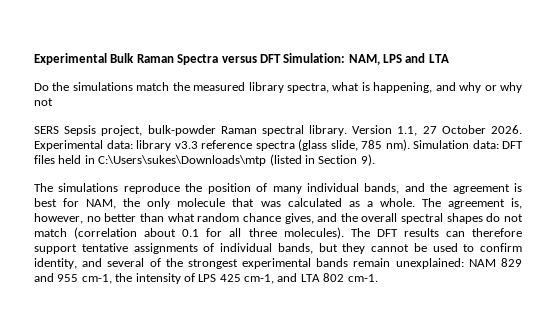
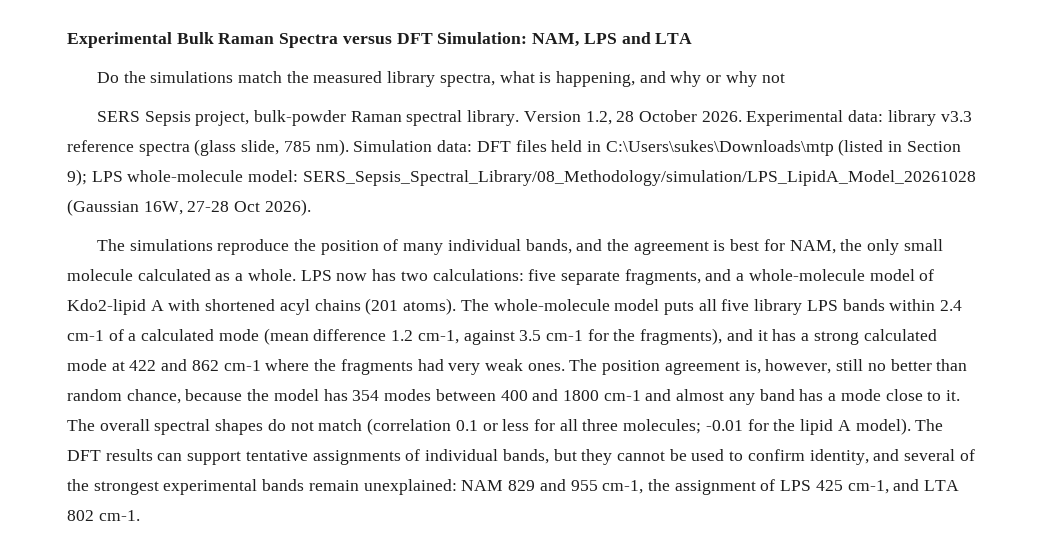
[397,126,437,136] 1.1, 27 -> [585,111,635,125] 1.2, 28
[360,154,375,166] 9). -> [67,169,976,186] [67,199,311,216] 9); LPS whole-molecule model: SERS_Sepsis_Spectral_Library/08_Methodology/simulation/LPS_LipidA_Model_20261028 (Gaussian 16W, 27-28 Oct 2026).
[177,198,281,207] molecule that was -> [903,239,943,251] [67,269,133,281] small molecule
[421,198,441,207] The -> [300,269,935,285] [67,298,963,315] [67,328,937,345] [67,359,661,375] LPS now has two calculations: five separate fragments, and a whole-molecule model of Kdo2-lipid A with shortened acyl chains (201 atoms). The whole-molecule model puts all five library LPS bands within 2.4 cm-1 of a calculated mode (mean difference 1.2 cm-1, against 3.5 cm-1 for the fragments), and it has a strong calculated mode at 422 and 862 cm-1 where the fragments had very weak ones. The position
(83, 218) none -> [836,359,864,371] still
[167,213,358,224] what random chance gives, and the -> [67,389,960,405] [67,419,95,431] random chance, because the model has 354 modes between 400 and 1800 cm-1 and almost any band has a mode close to it. The
[144,227,344,239] about 0.1 for all three molecules). -> [455,418,911,435] 0.1 or less for all three molecules; -0.01 for the lipid A model).
[471,228,522,237] therefore -> (183, 457) none
[135,273,181,284] intensity -> [674,480,756,495] assignment

